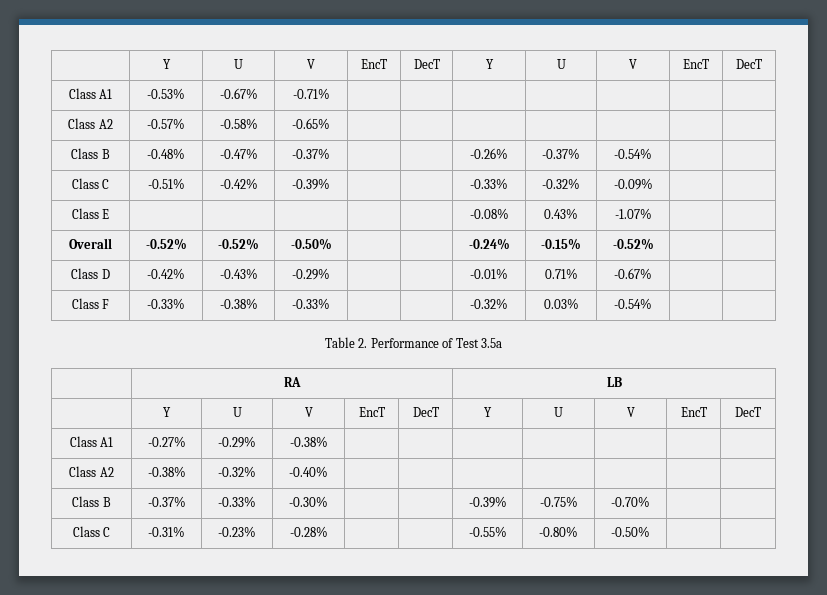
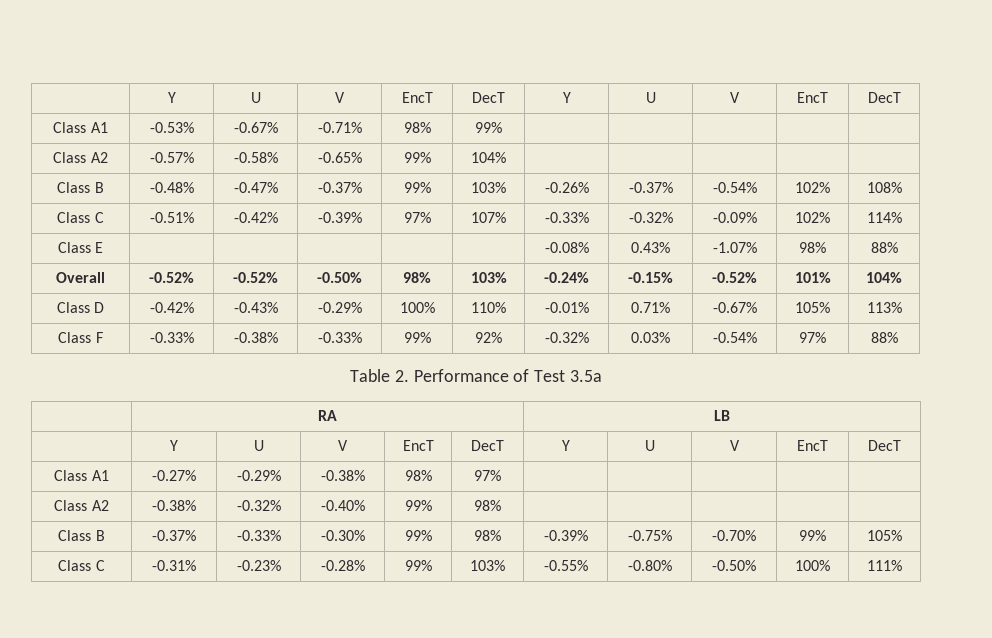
(330, 93) | -> [403,122,431,133] [474,122,502,133] 98% | 99%
(330, 123) | -> [403,152,431,163] [470,152,506,163] 99% | 104%
(330, 153) | -> [403,182,431,193] [470,182,506,193] 99% | 103%
(652, 153) | -> [795,182,830,193] [866,182,902,193] 102% | 108%
(330, 184) | -> [403,212,431,223] [470,212,506,223] 97% | 107%
(653, 184) | -> [795,212,830,223] [866,212,902,223] 102% | 114%
(652, 213) | -> [799,242,826,253] [870,242,898,253] 98% | 88%
(332, 244) | -> [402,272,431,283] [470,272,507,283] 98% | 103%
(654, 244) | -> [794,272,831,283] [866,272,902,283] 101% | 104%
(330, 274) | -> [399,302,435,313] [470,302,506,313] 100% | 110%
(652, 273) | -> [795,302,830,313] [866,302,902,313] 105% | 113%
(330, 303) | -> [403,332,431,343] [474,332,502,343] 99% | 92%
(652, 303) | -> [799,332,826,343] [870,332,898,343] 97% | 88%
(328, 441) | -> [404,470,432,481] [473,470,501,481] 98% | 97%
(328, 471) | -> [404,500,432,511] [473,500,501,511] 99% | 98%
(328, 501) | -> [404,530,432,541] [473,530,501,541] 99% | 98%
(650, 501) | -> [799,530,826,541] [867,530,902,541] 99% | 105%
(328, 531) | -> [404,560,432,571] [469,560,505,571] 99% | 103%
(650, 531) | -> [795,560,830,571] [867,560,902,571] 100% | 111%

